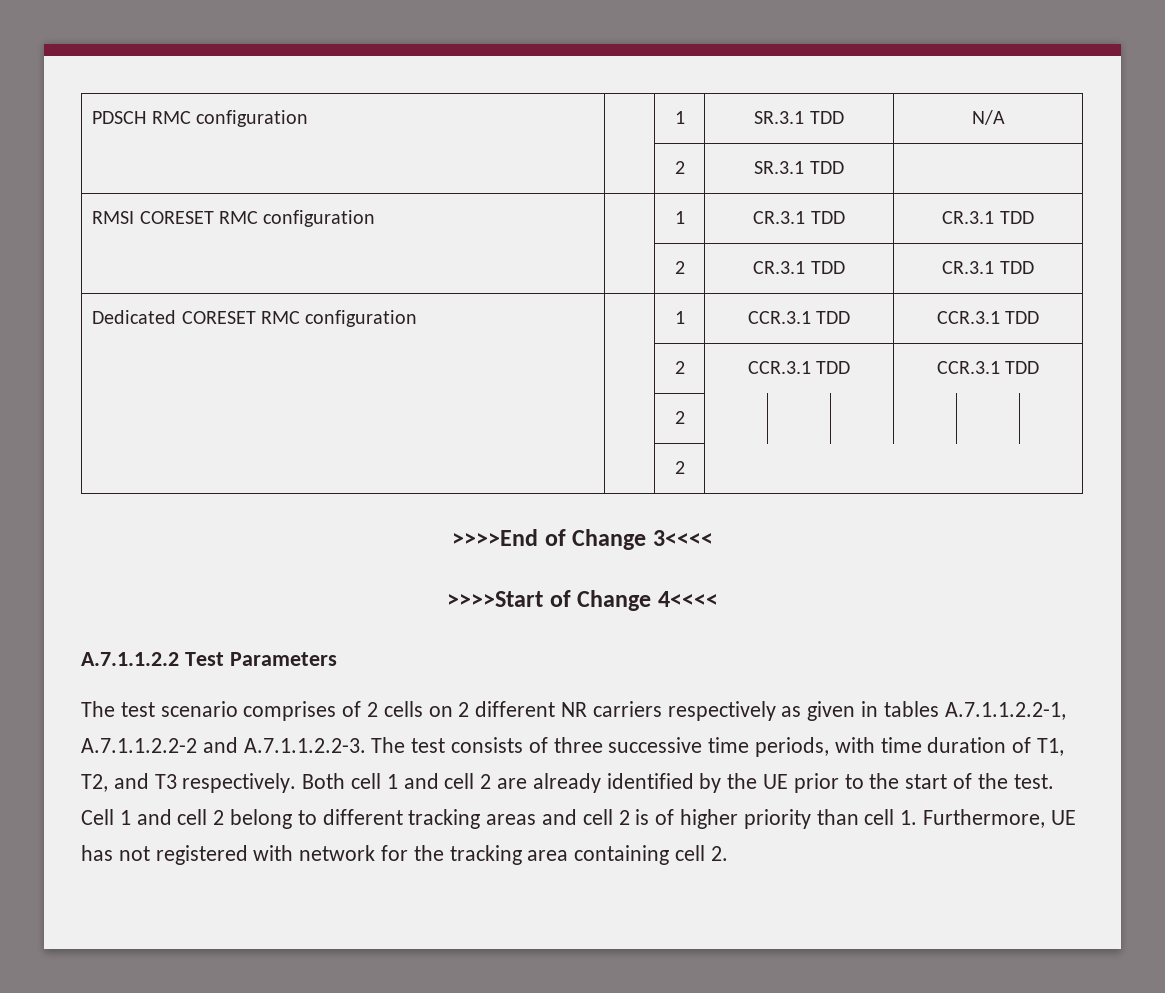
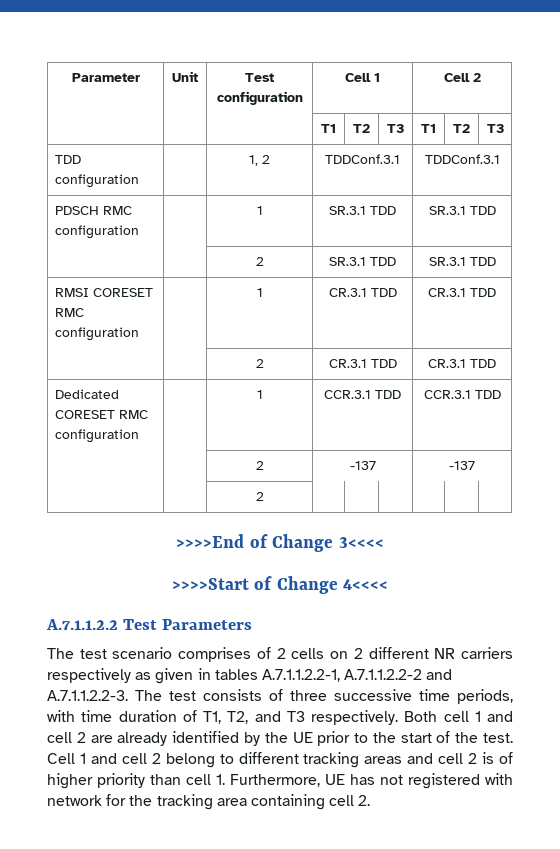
(92, 117) none -> [71,73,140,82] [172,71,198,82] [245,73,274,82] [216,91,303,105] [345,73,380,82] [443,73,481,82] [321,124,336,133] [353,124,370,133] [387,124,404,133] [421,124,436,133] [453,124,470,133] [486,124,504,133] [54,155,81,164] [54,174,139,188] [249,155,270,166] [325,154,400,164] [424,154,500,164] Parameter | Unit | Test configuration | Cell 1 | Cell 2 // | | | T1 | T2 | T3 | T1 | T2 | T3 // TDD configuration | | 1, 2 | TDDConf.3.1 | TDDConf.3.1 //
[971,110,1005,125] N/A -> [428,206,496,215] SR.3.1 TDD
(844, 167) none -> [428,257,496,266] SR.3.1 TDD
[747,361,851,374] [936,361,1040,374] CCR.3.1 TDD | CCR.3.1 TDD -> [349,461,376,470] [449,461,475,470] -137 | -137
[674,461,685,474] // | | 2 | -> (264, 496) none

